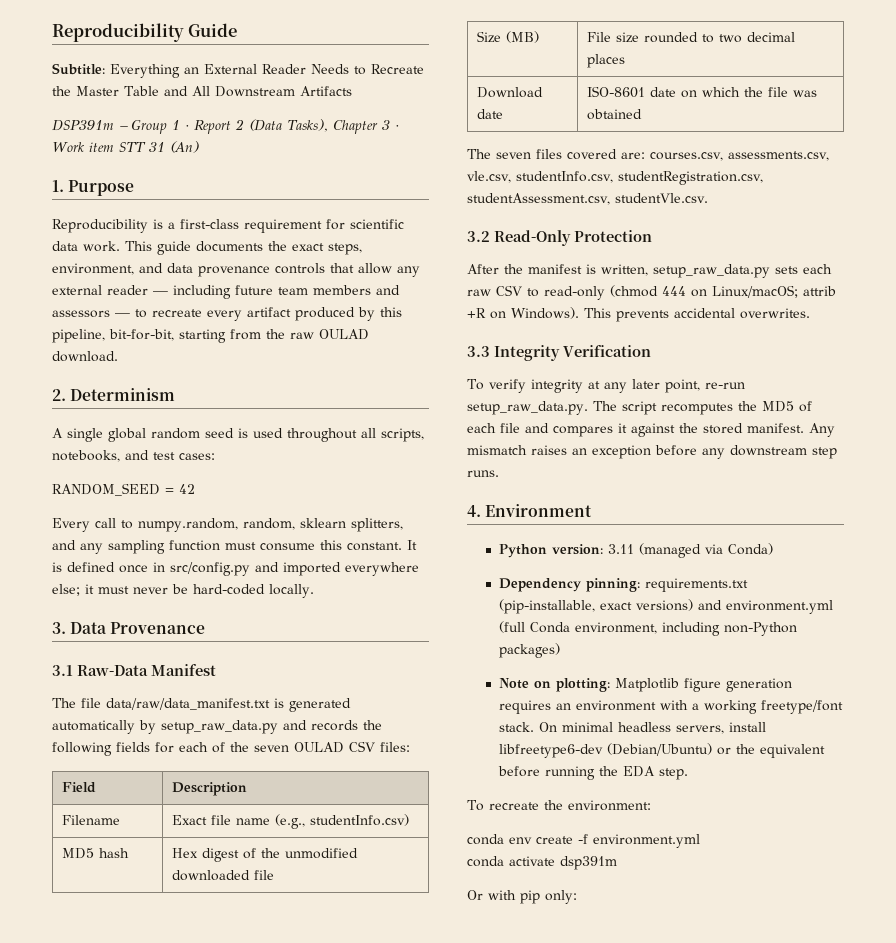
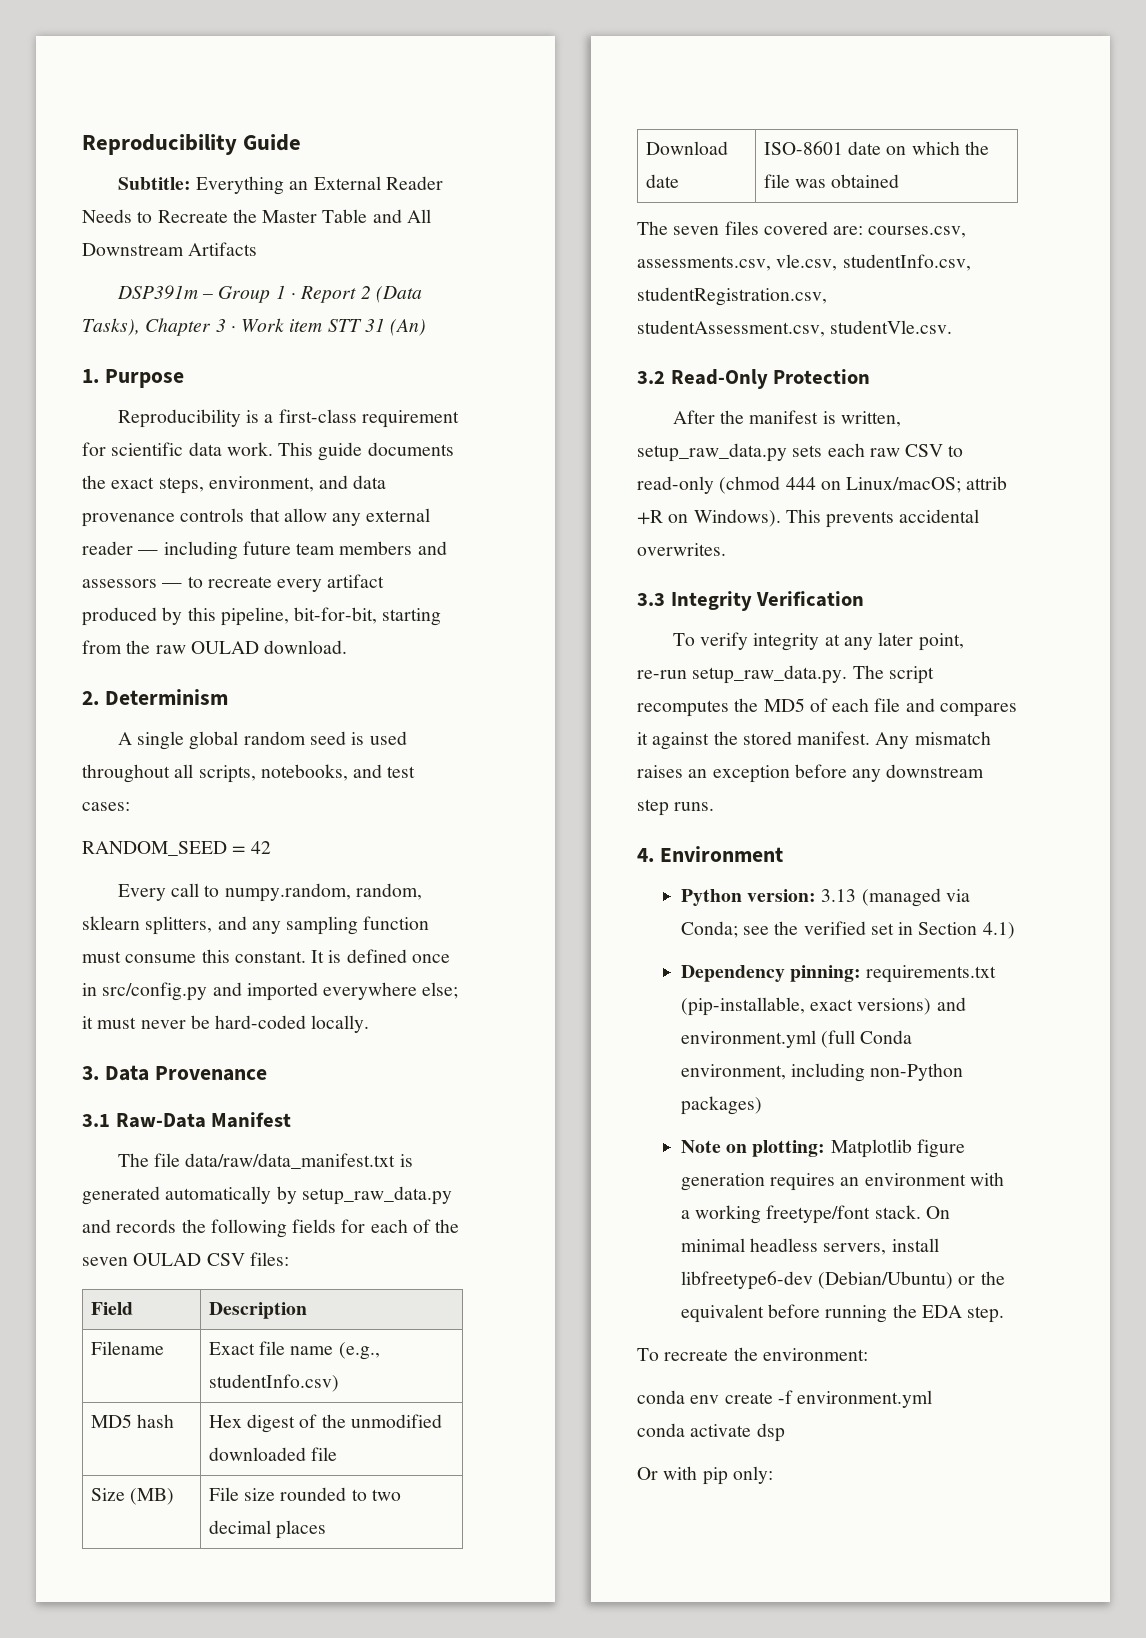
[607,544,634,554] 3.11 -> [821,889,857,902] 3.13
[727,543,773,555] Conda) -> [680,921,1015,939] Conda; see the verified set in Section 4.1)
[560,856,617,870] dsp391m -> [756,1423,785,1442] dsp

